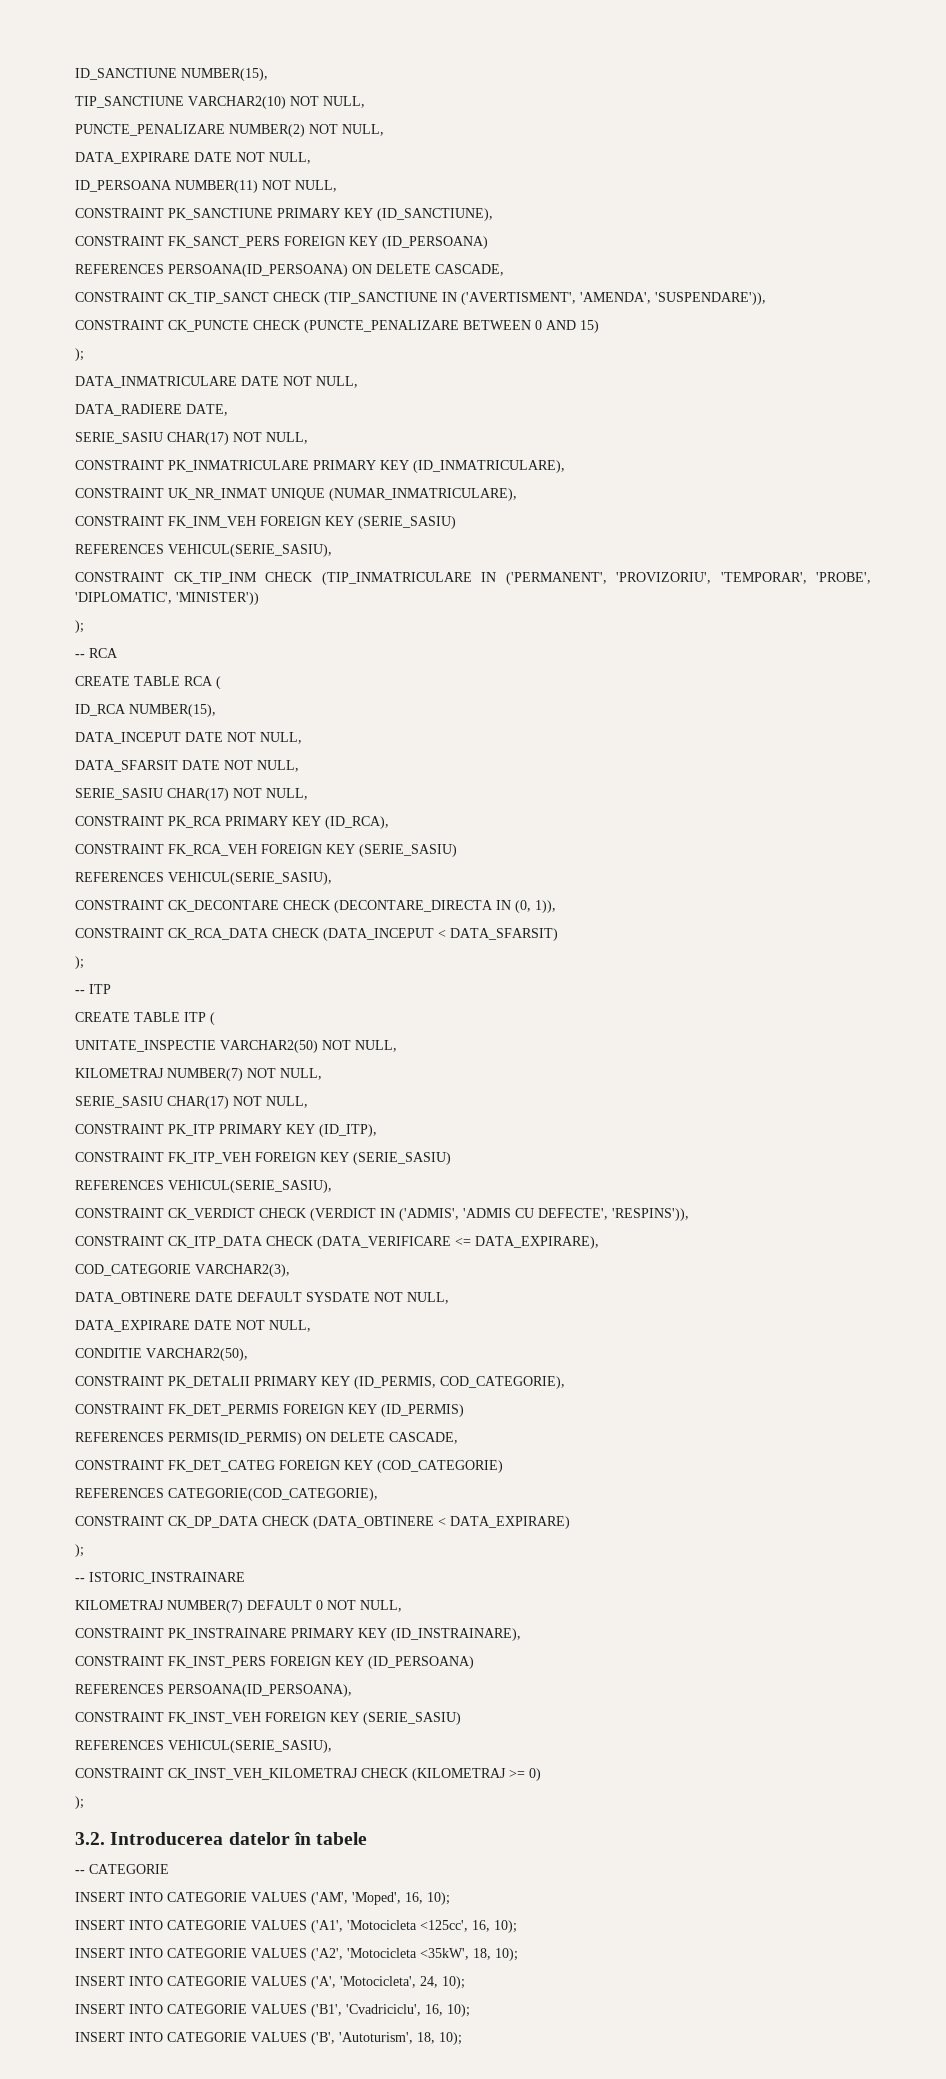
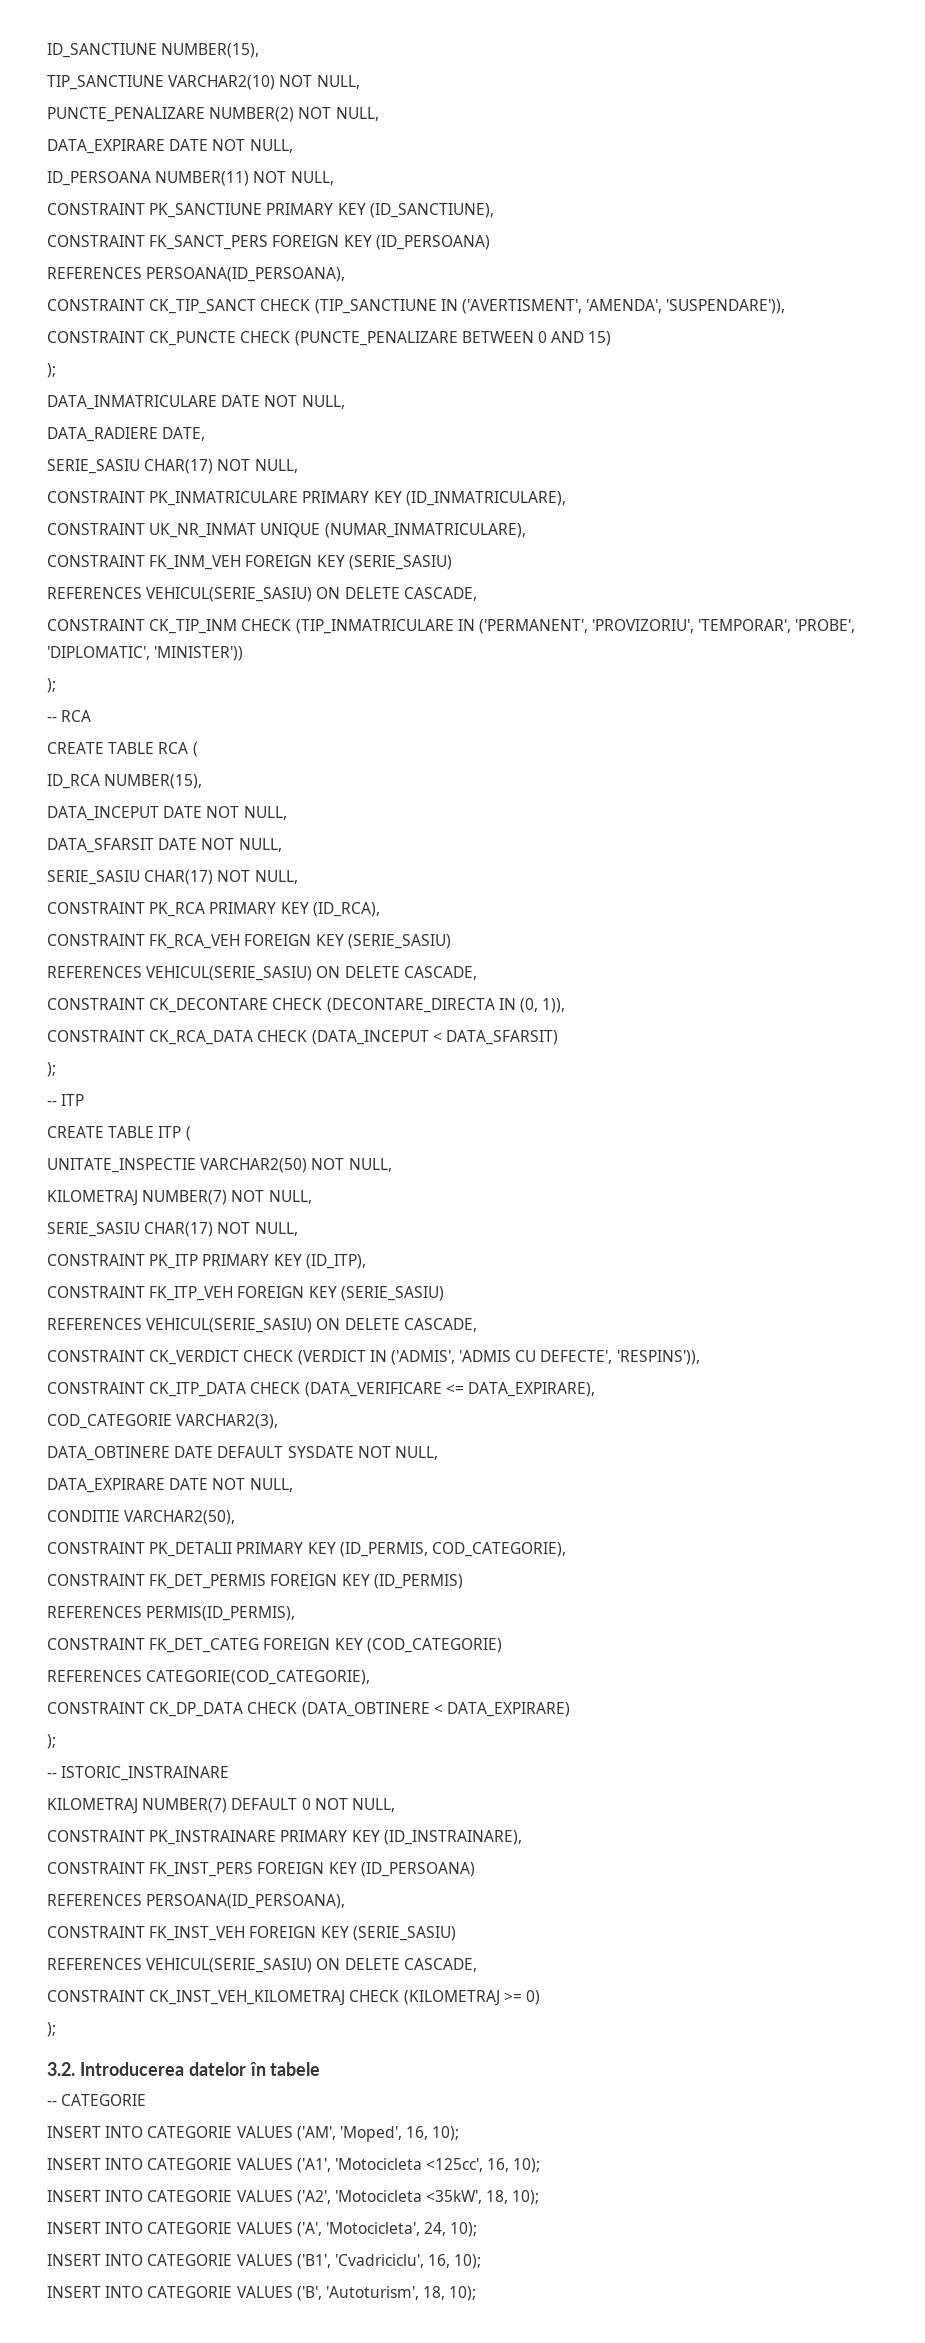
[168,264,504,277] PERSOANA(ID_PERSOANA) ON DELETE CASCADE, -> [146,267,346,282] PERSOANA(ID_PERSOANA),
[168,544,332,557] VEHICUL(SERIE_SASIU), -> [146,587,477,602] VEHICUL(SERIE_SASIU) ON DELETE CASCADE,
[168,872,332,885] VEHICUL(SERIE_SASIU), -> [146,966,477,981] VEHICUL(SERIE_SASIU) ON DELETE CASCADE,
[168,1180,332,1193] VEHICUL(SERIE_SASIU), -> [146,1318,477,1333] VEHICUL(SERIE_SASIU) ON DELETE CASCADE,
[168,1432,458,1445] PERMIS(ID_PERMIS) ON DELETE CASCADE, -> [146,1606,296,1621] PERMIS(ID_PERMIS),
[168,1740,332,1753] VEHICUL(SERIE_SASIU), -> [146,1958,477,1973] VEHICUL(SERIE_SASIU) ON DELETE CASCADE,

